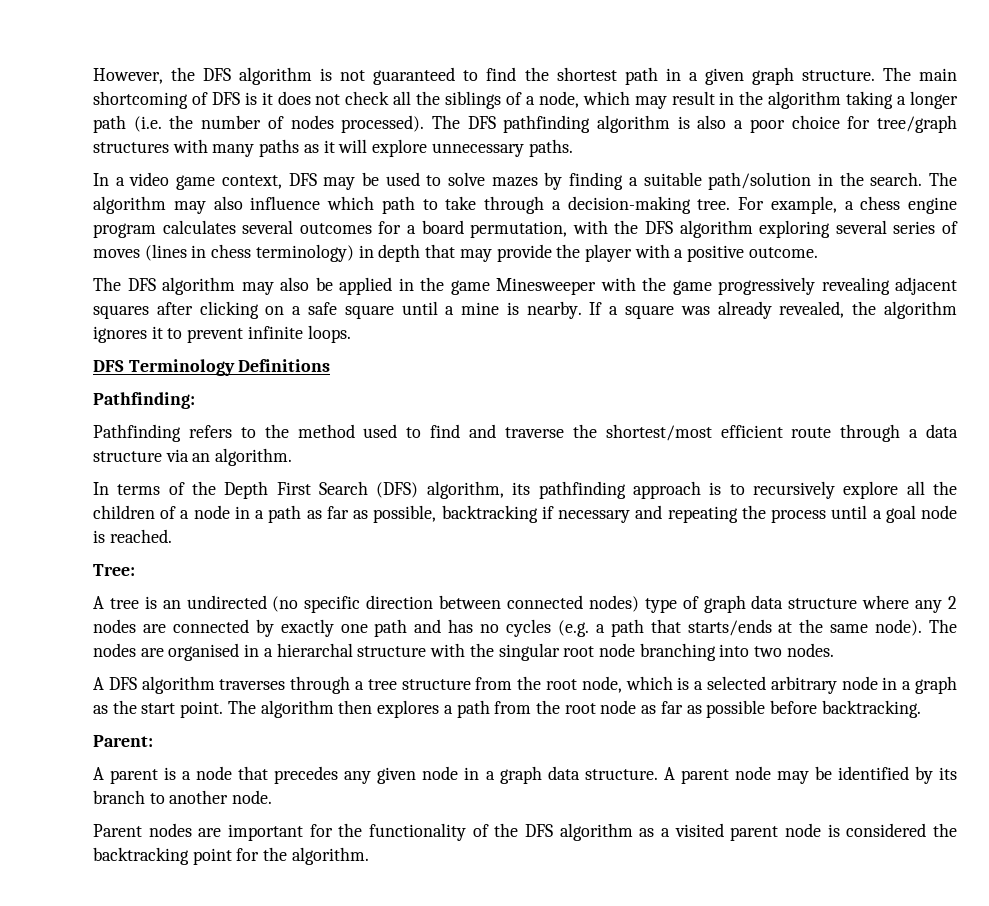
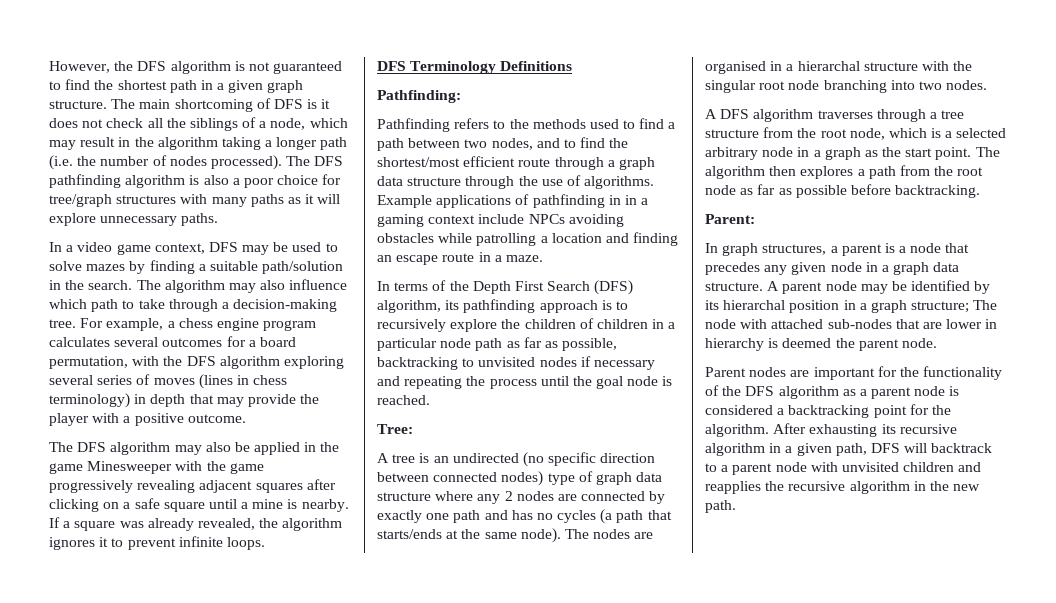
[297,424,355,438] method -> [532,119,586,129] methods
[469,424,564,438] and traverse -> [668,122,676,129] [377,137,606,151] a path between two nodes, and to find
[926,424,958,438] [93,448,293,466] data structure via an algorithm. -> [618,157,655,170] [377,175,655,189] [377,194,649,208] [377,214,624,227] [377,232,679,246] [377,252,543,265] graph data structure through the use of algorithms. Example applications of pathfinding in in a gaming context include NPCs avoiding obstacles while patrolling a location and finding an escape route in a maze.
[906,481,925,495] all -> (498, 325) none
[180,505,265,519] a node in a -> [596,319,676,329] [377,338,472,351] children in a particular node
(538, 514) none -> [462,357,577,367] to unvisited nodes
[872,510,882,519] a -> [572,376,592,386] the
[557,620,605,637] (e.g. a -> [600,509,613,524] (a
[93,767,104,780] A -> [705,243,838,256] In graph structures, a
[93,790,229,804] branch to another -> [723,300,998,313] [705,319,998,329] [705,338,899,351] hierarchal position in a graph structure; The node with attached sub-nodes that are lower in hierarchy is deemed the parent
[674,823,724,837] visited -> (867, 392) none
[932,823,957,837] the -> [777,408,785,415] a
(369, 856) none -> [773,423,957,437] [705,443,993,456] [705,462,982,475] [705,481,981,494] [705,500,736,513] After exhausting its recursive algorithm in a given path, DFS will backtrack to a parent node with unvisited children and reapplies the recursive algorithm in the new path.

